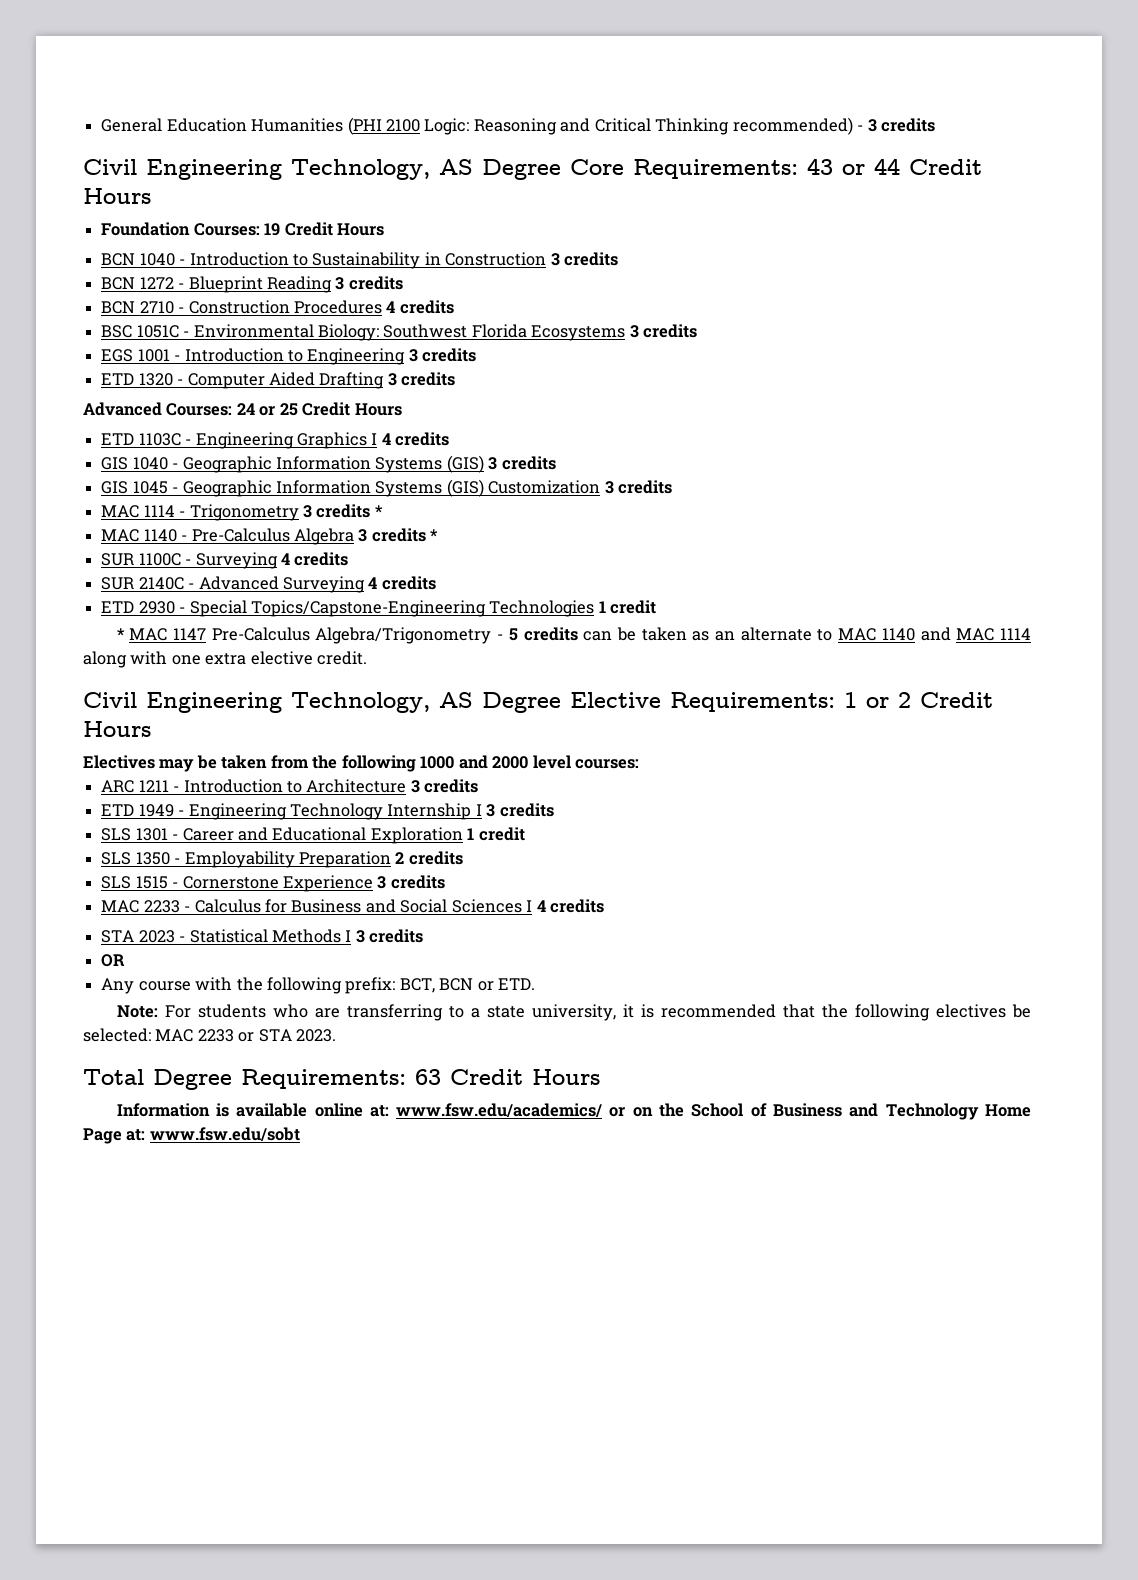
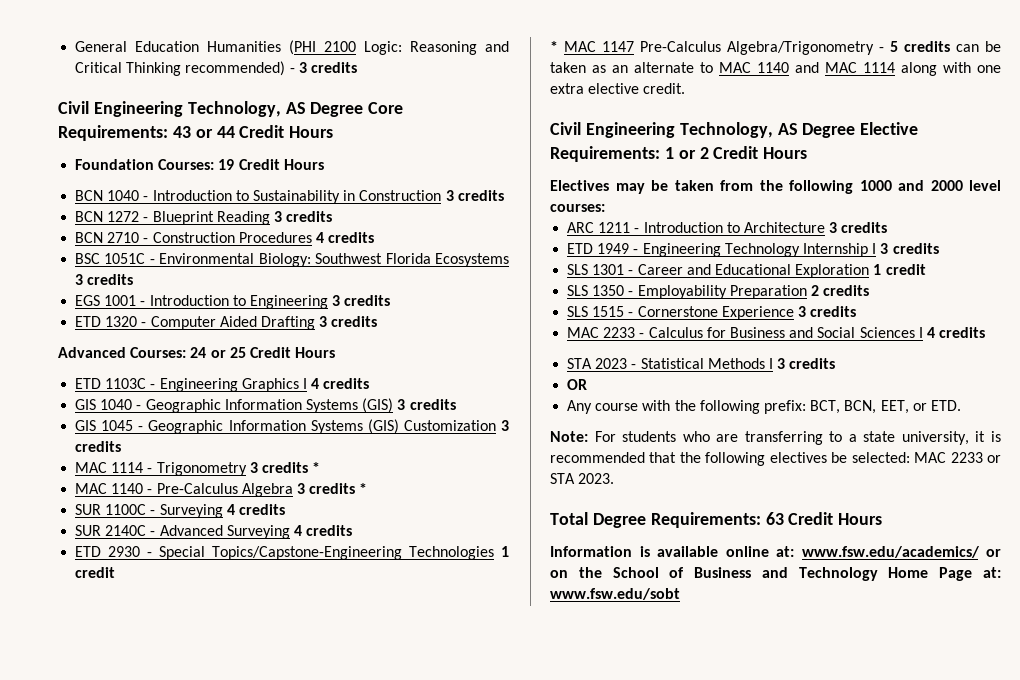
[439,978,474,991] BCN -> [844,400,909,414] BCN, EET,

